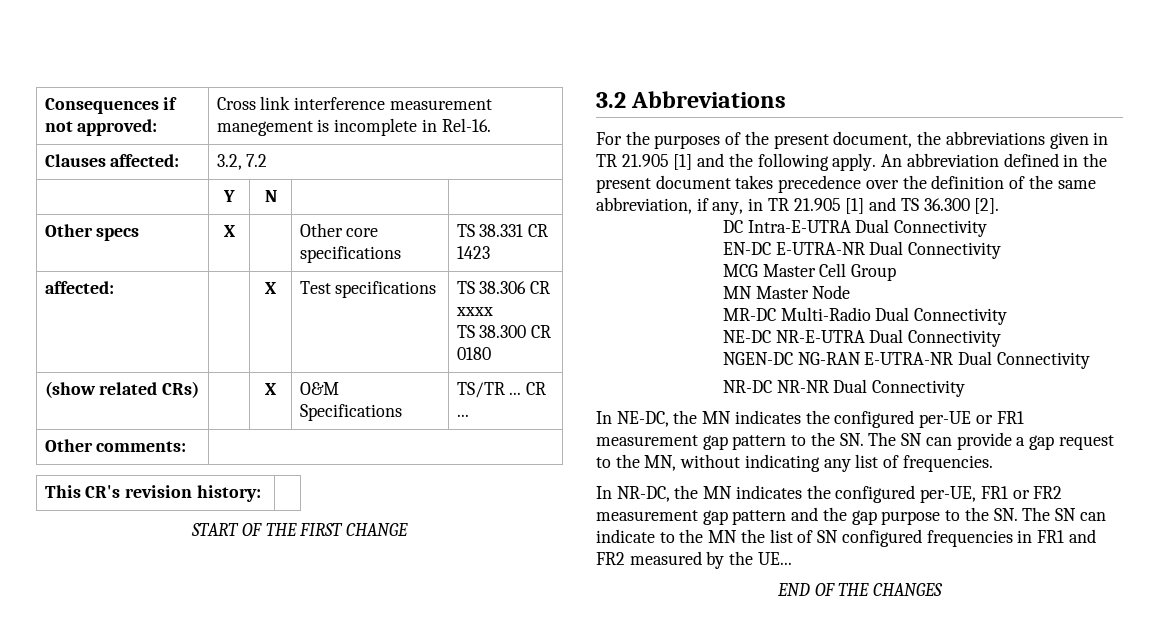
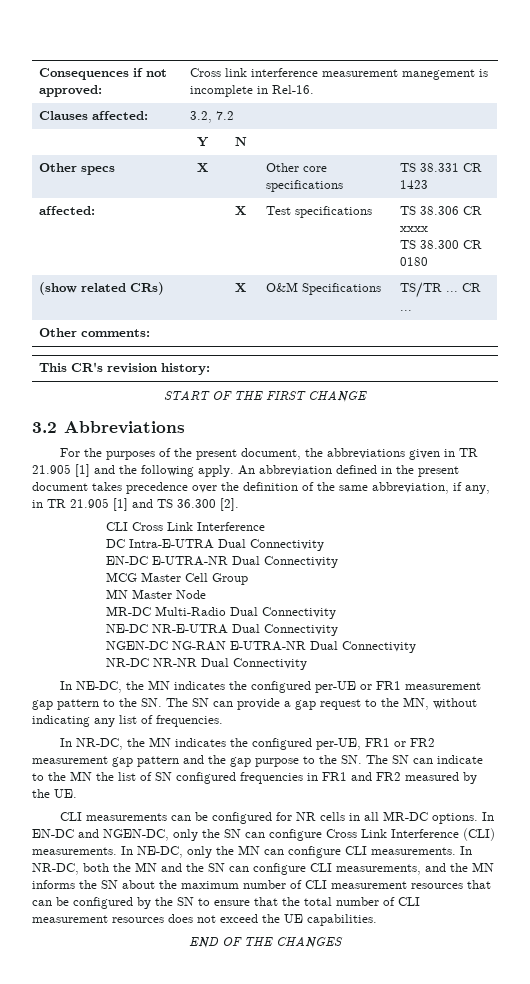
(1000, 206) none -> [106,522,266,531] // CLI Cross Link Interference
[757,552,792,565] UE... -> [54,789,77,798] [59,811,494,824] [32,828,495,841] [32,845,472,858] [32,862,494,875] [32,880,491,889] [32,897,420,909] [32,914,377,926] UE. // CLI measurements can be configured for NR cells in all MR-DC options. In EN-DC and NGEN-DC, only the SN can configure Cross Link Interference (CLI) measurements. In NE-DC, only the MN can configure CLI measurements. In NR-DC, both the MN and the SN can configure CLI measurements, and the MN informs the SN about the maximum number of CLI measurement resources that can be configured by the SN to ensure that the total number of CLI measurement resources does not exceed the UE capabilities.

